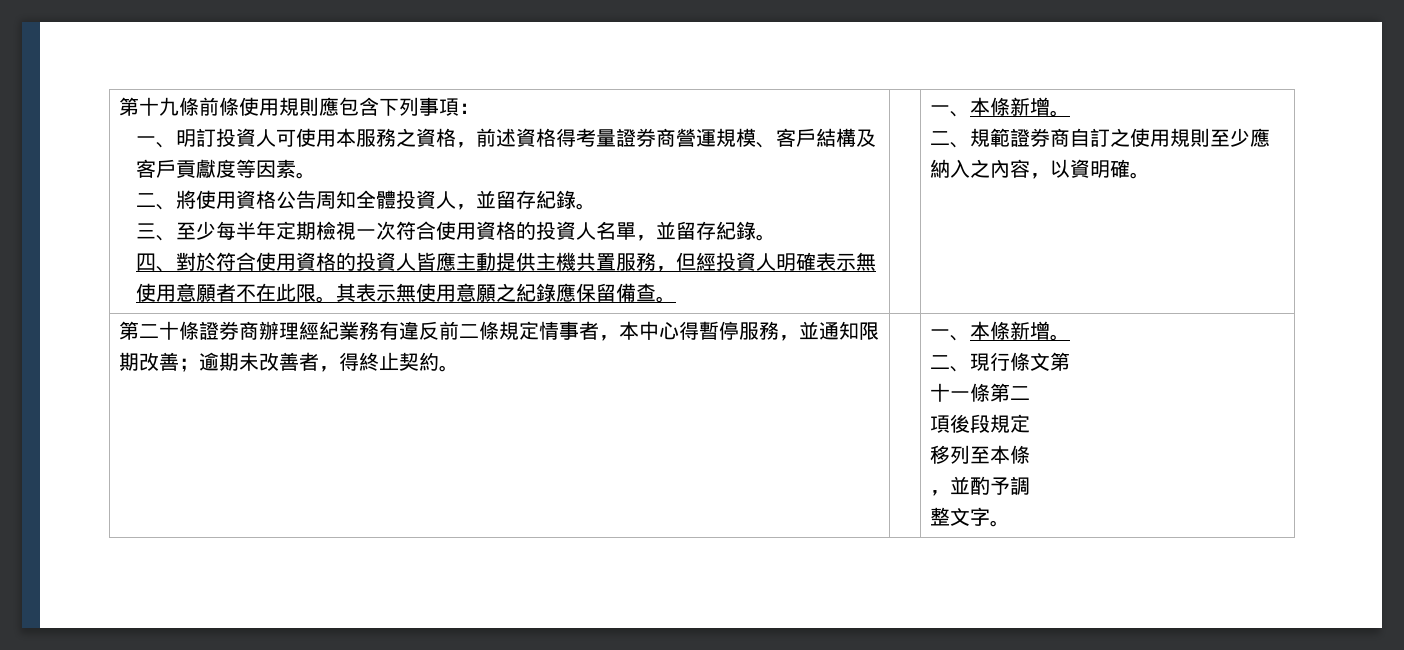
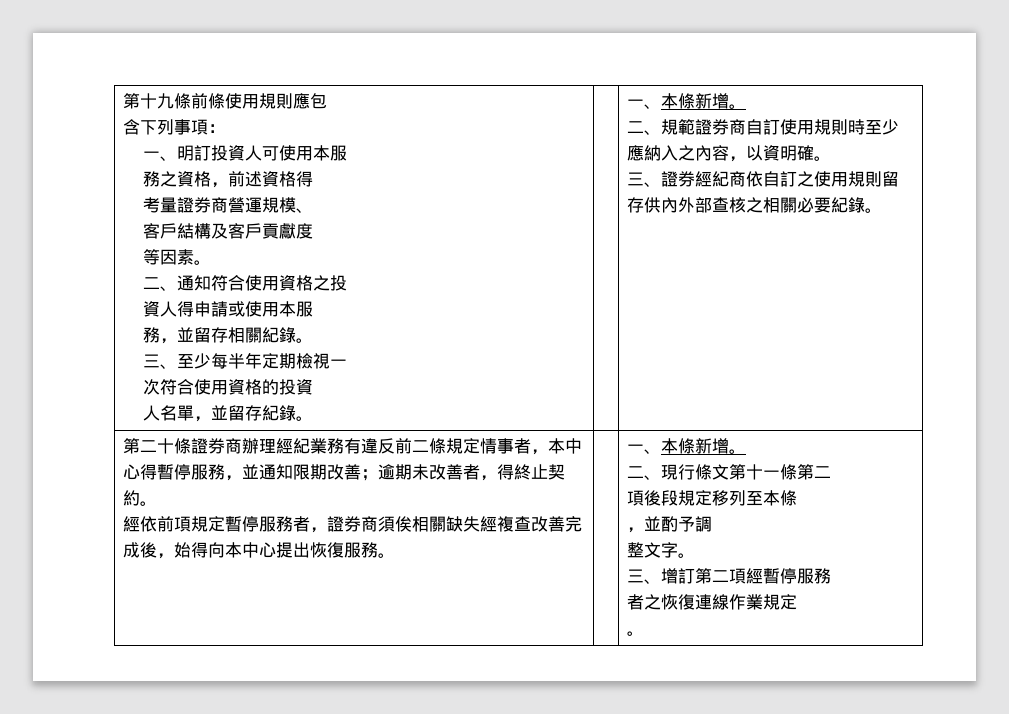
(360, 106) none -> (327, 101) //
(376, 138) none -> (347, 153) //
(576, 137) none -> (313, 179) //
(776, 145) none -> (313, 210) //
(236, 168) none -> (313, 231) //
[175,190,536,210] 將使用資格公告周知全體投資人，並留存 -> [176,275,347,291] [142,301,313,317] [142,327,262,344] 通知符合使用資格之投 // 資人得申請或使用本服 // 務，並留存相關
(376, 233) none -> (347, 363) //
(576, 230) none -> (313, 387) //
[135,252,876,272] [135,283,676,303] // 四、對於符合使用資格的投資人皆應主動提供主機共置服務，但經投資人明確表示無使用意願者不在此限。其表示無使用意願之紀錄應保留備查。 -> (313, 418) none
[1110,128,1211,147] 之使用規則 -> [779,119,865,135] 使用規則時
(1151, 175) none -> [626,171,899,187] [626,197,882,213] // 三、證券經紀商依自訂之使用規則留存供內外部查核之相關必要紀錄。
(460, 368) none -> [122,516,582,533] [122,542,395,559] // 經依前項規定暫停服務者，證券商須俟相關缺失經複查改善完成後，始得向本中心提出恢復服務。
(1071, 361) // -> (746, 472) none
(1031, 423) // -> (712, 498) none
(1011, 523) none -> [626,568,831,584] [626,594,797,610] [626,631,644,636] // 三、增訂第二項經暫停服務 // 者之恢復連線作業規定 // 。

